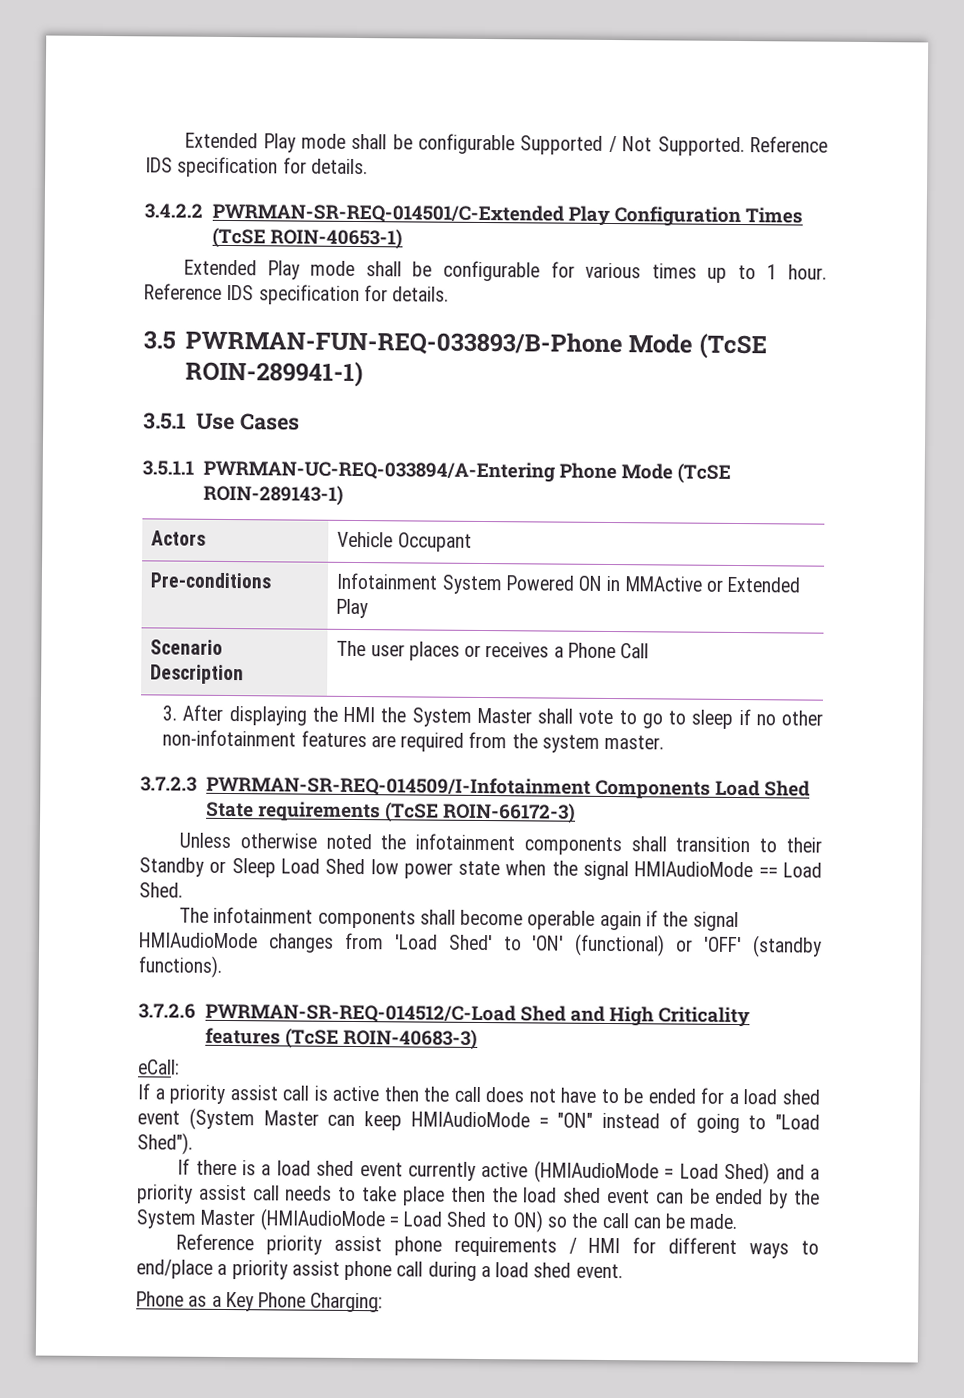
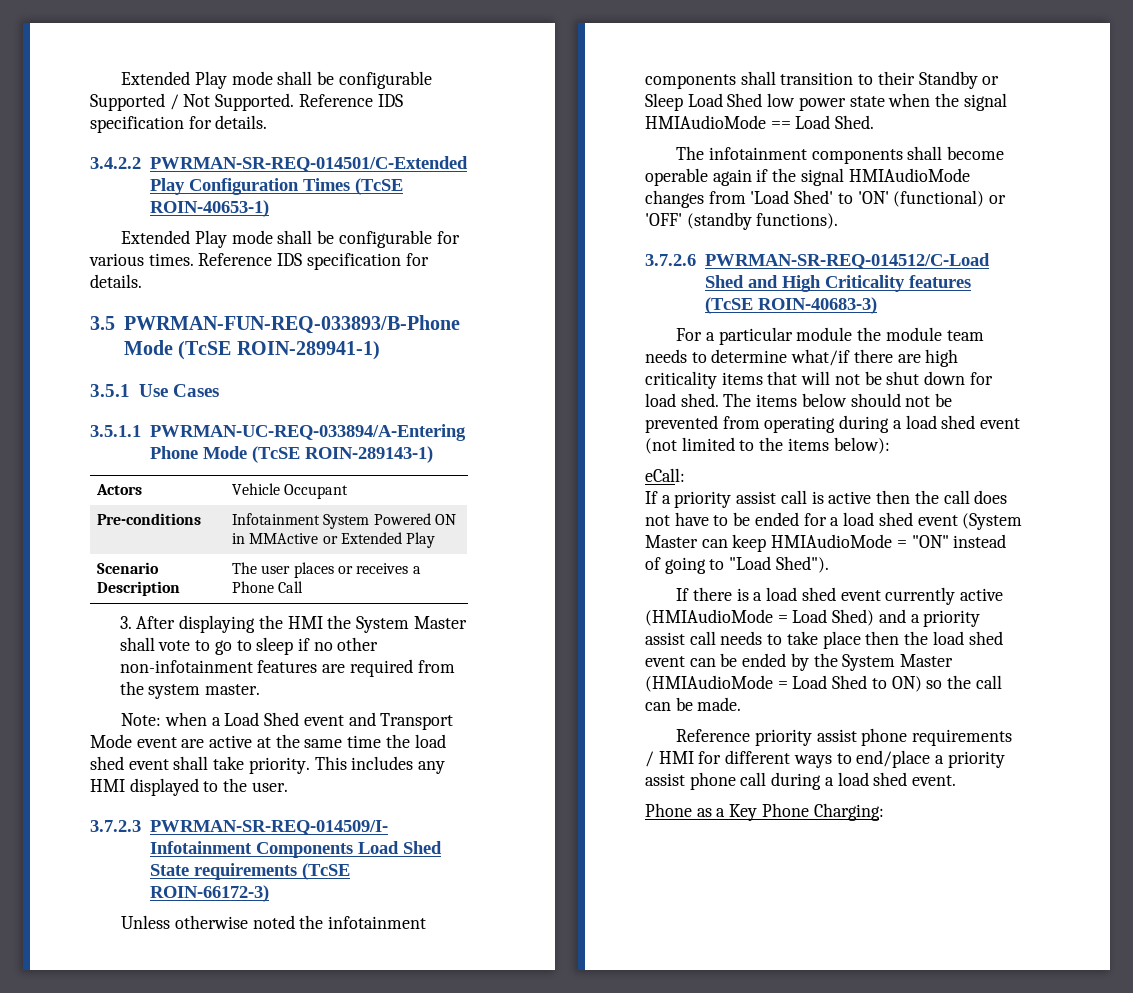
[651,263,828,283] times up to 1 hour. -> [148,253,194,266] times.
(665, 742) none -> [121,712,454,730] [90,734,446,748] [90,756,446,774] [90,778,288,796] // Note: when a Load Shed event and Transport Mode event are active at the same time the load shed event shall take priority. This includes any HMI displayed to the user.
(479, 1039) none -> [676,327,984,345] [645,349,959,367] [645,371,993,389] [645,393,953,407] [645,415,1021,433] [645,437,890,454] // For a particular module the module team needs to determine what/if there are high criticality items that will not be shut down for load shed. The items below should not be prevented from operating during a load shed event (not limited to the items below):

